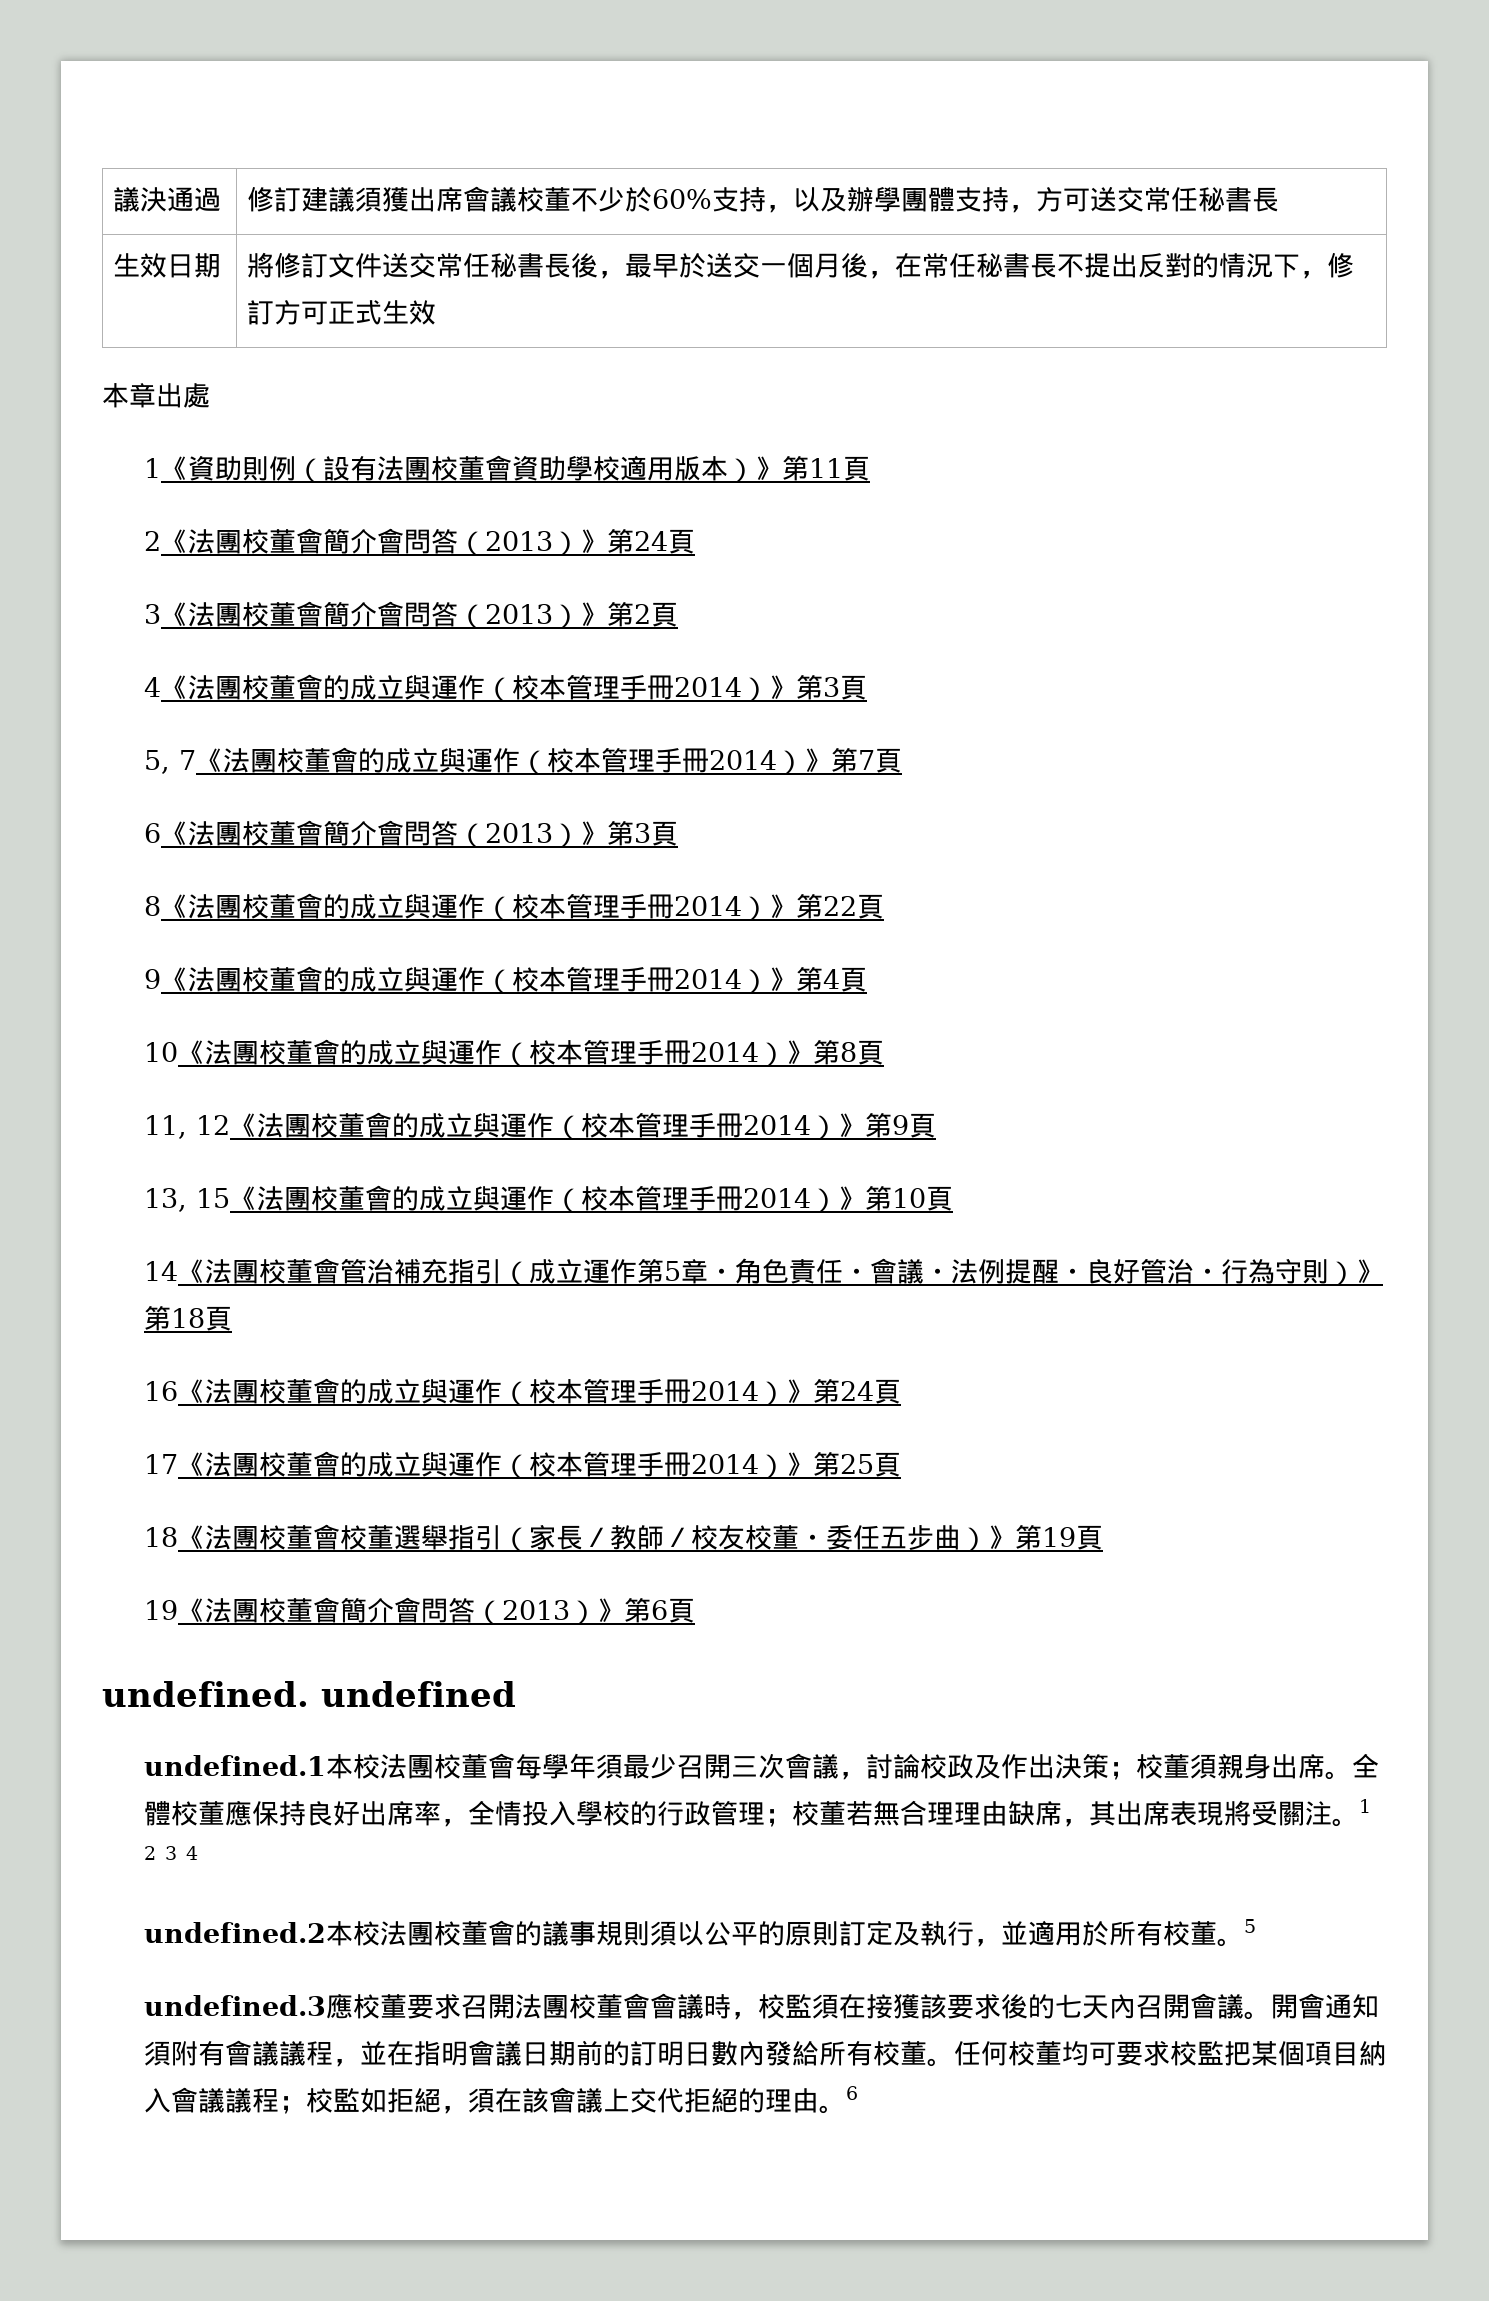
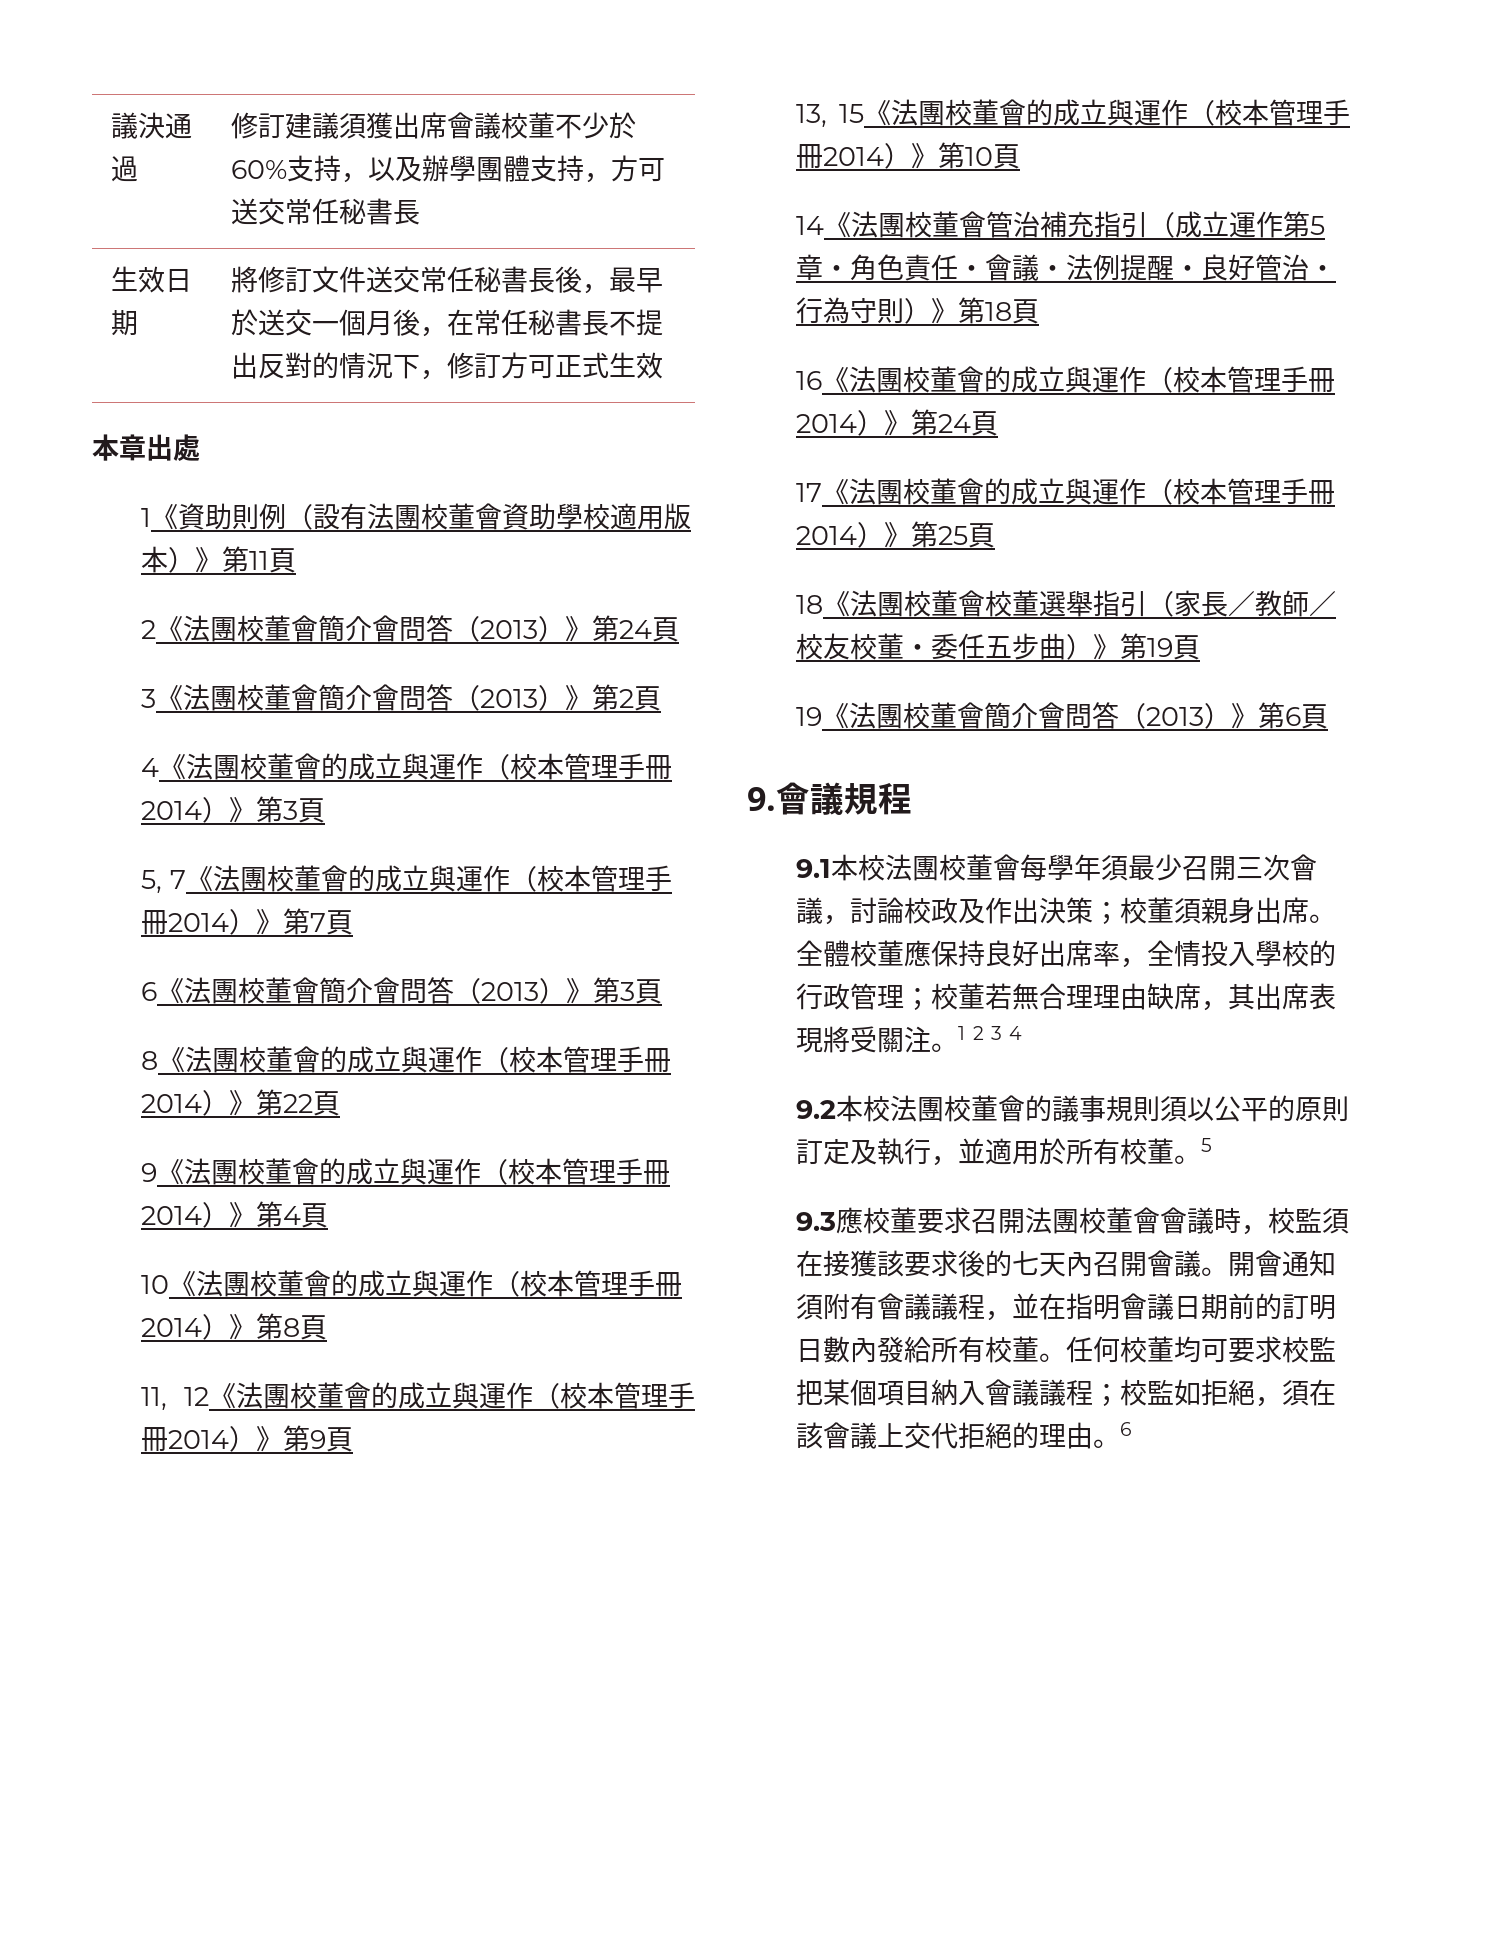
[102,1681,516,1707] [143,1755,326,1776] undefined. undefined // undefined.1 -> [747,782,912,815] [796,859,832,878] 9.會議規程 // 9.1
[143,1922,326,1943] undefined.2 -> [796,1100,837,1119] 9.2
[143,1995,326,2016] undefined.3 -> [796,1212,837,1231] 9.3

